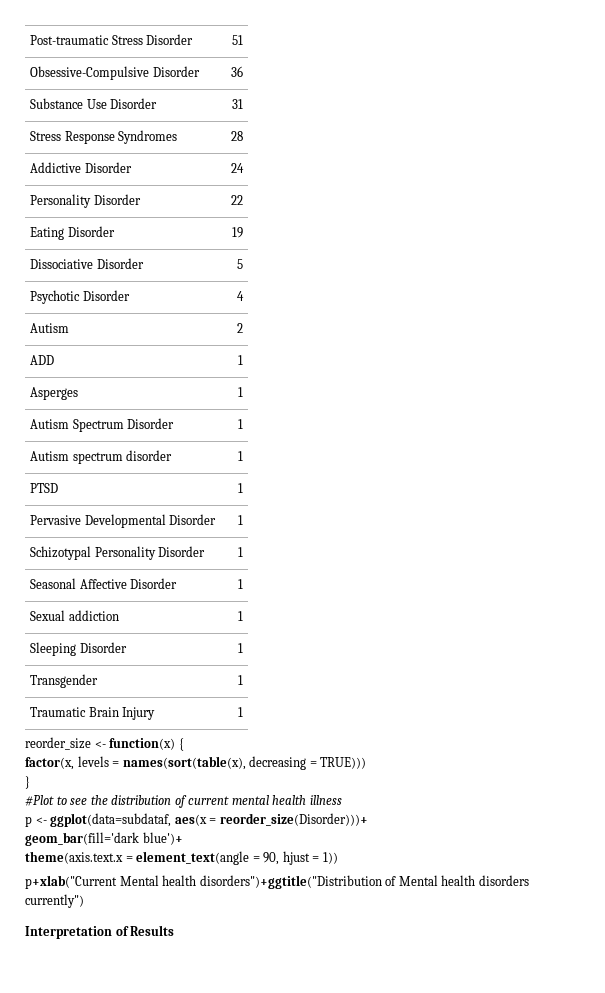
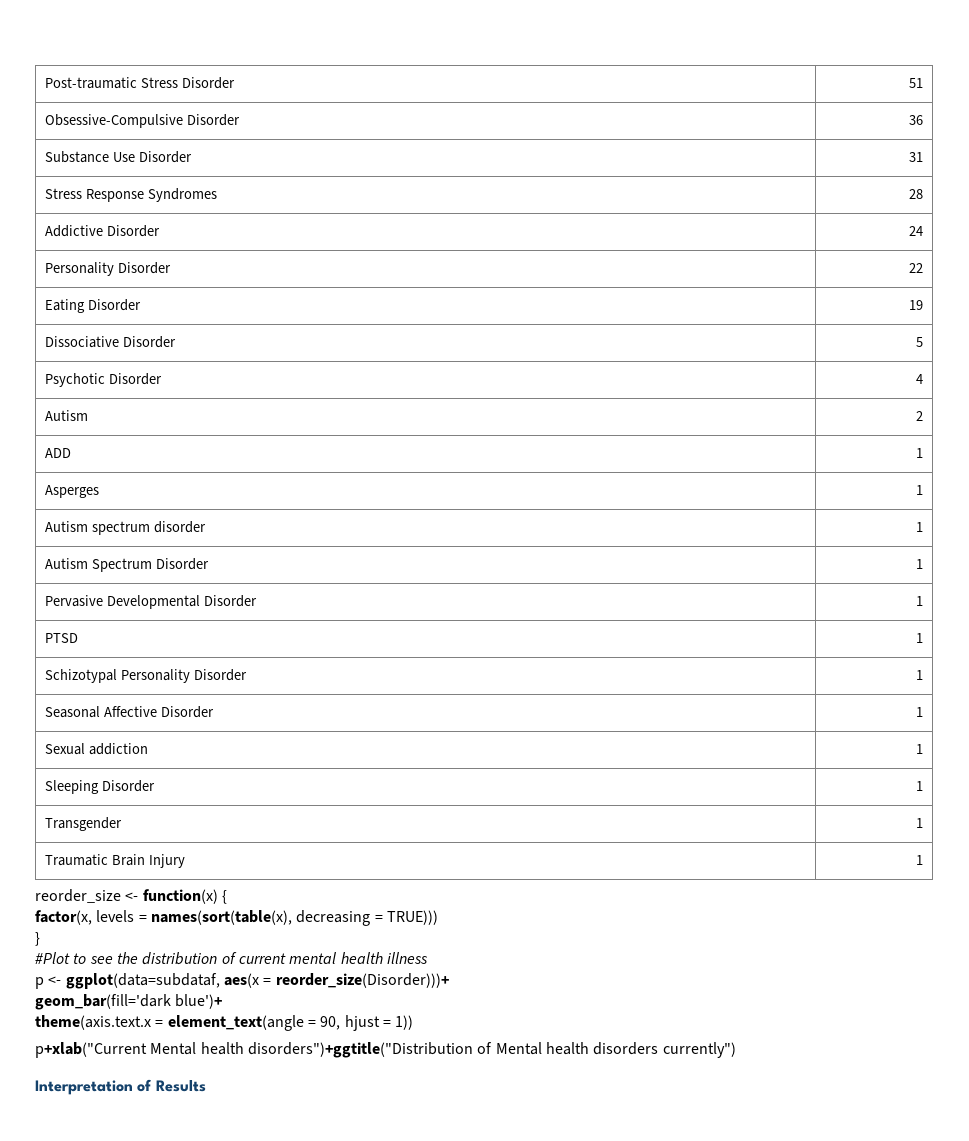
[30,418,175,432] [237,419,243,429] // Autism Spectrum Disorder | 1 -> (923, 490) none
[30,483,59,493] PTSD -> [45,558,210,572] Autism Spectrum Disorder
(243, 520) none -> [45,633,79,643] [915,633,923,643] // PTSD | 1

